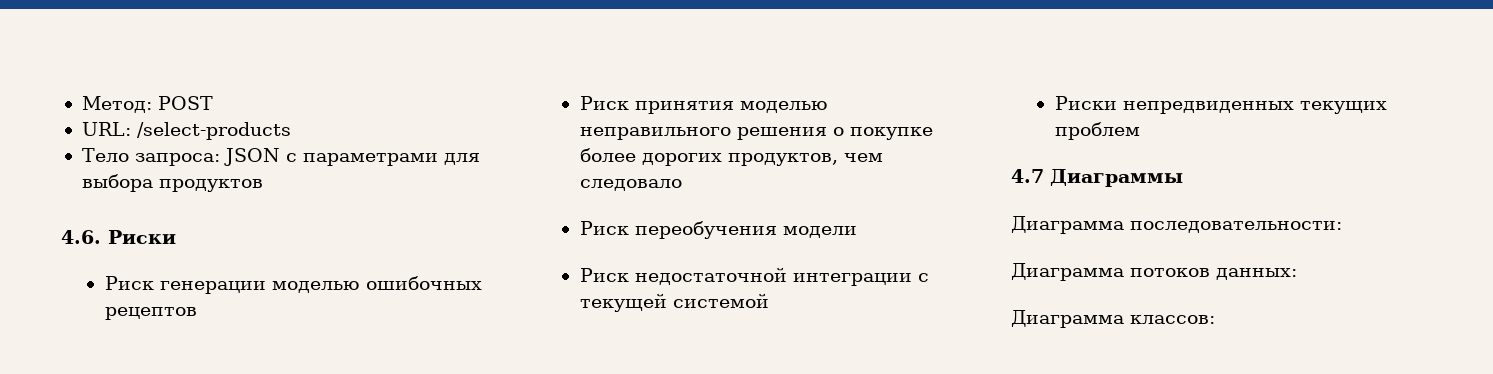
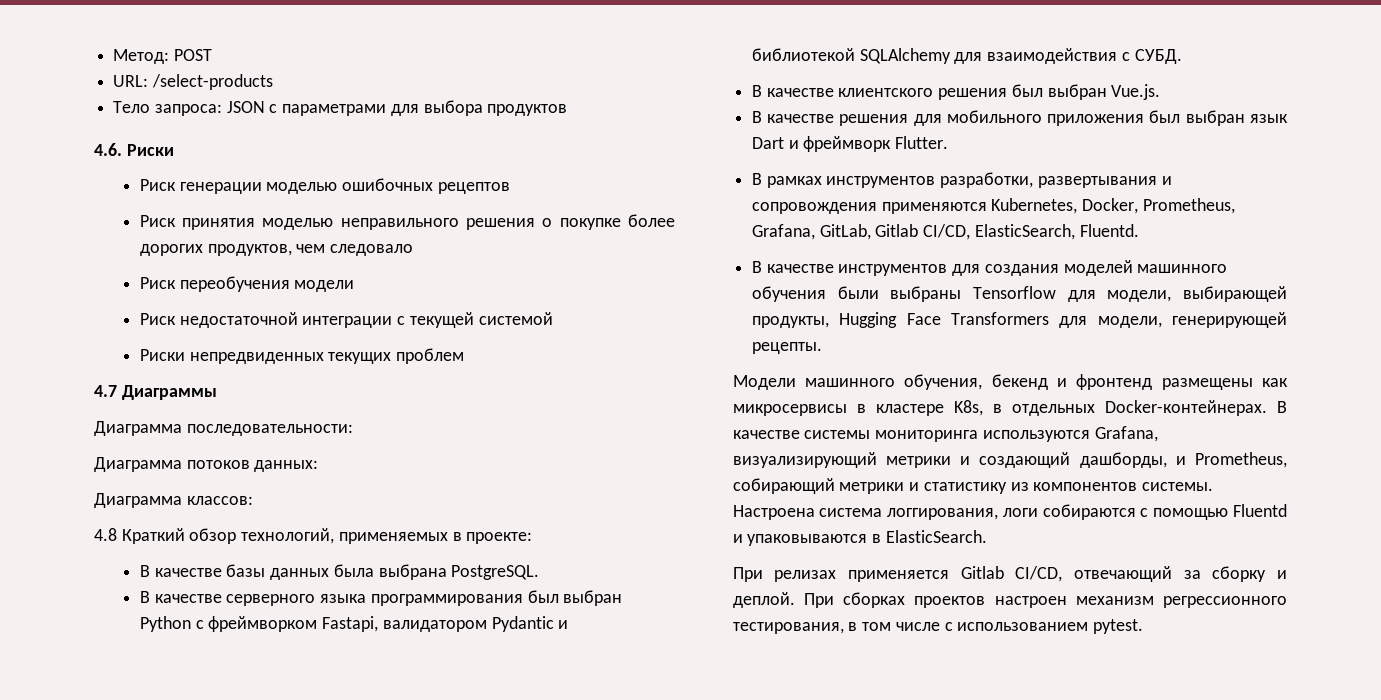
(1215, 319) none -> [94,528,533,544] [139,564,540,580] [139,590,623,606] [139,616,569,632] [751,48,1182,64] [751,84,1161,100] [751,110,1288,126] [751,136,949,152] [751,172,1172,188] [751,198,1235,214] [751,224,1139,240] [751,260,1228,276] [751,286,1287,302] [751,312,1287,328] [751,342,822,354] [732,374,1288,390] [732,400,1287,416] [732,426,1158,442] [732,452,1287,468] [732,478,1213,494] [732,504,1287,520] [732,530,987,546] [732,566,1287,582] [732,592,1287,608] [732,619,1143,634] // 4.8 Краткий обзор технологий, применяемых в проекте: // В качестве базы данных была выбрана PostgreSQL. // В качестве серверного языка программирования был выбран Python с фреймворком Fastapi, валидатором Pydantic и библиотекой SQLAlchemy для взаимодействия с СУБД. // В качестве клиентского решения был выбран Vue.js. // В качестве решения для мобильного приложения был выбран язык Dart и фреймворк Flutter. // В рамках инструментов разработки, развертывания и сопровождения применяются Kubernetes, Docker, Prometheus, Grafana, GitLab, Gitlab CI/CD, ElasticSearch, Fluentd. // В качестве инструментов для создания моделей машинного обучения были выбраны Tensorflow для модели, выбирающей продукты, Hugging Face Transformers для модели, генерирующей рецепты. // Модели машинного обучения, бекенд и фронтенд размещены как микросервисы в кластере K8s, в отдельных Docker-контейнерах. В качестве системы мониторинга используются Grafana, визуализирующий метрики и создающий дашборды, и Prometheus, собирающий метрики и статистику из компонентов системы. Настроена система логгирования, логи собираются с помощью Fluentd и упаковываются в ElasticSearch. // При релизах применяется Gitlab CI/CD, отвечающий за сборку и деплой. При сборках проектов настроен механизм регрессионного тестирования, в том числе с использованием pytest.

